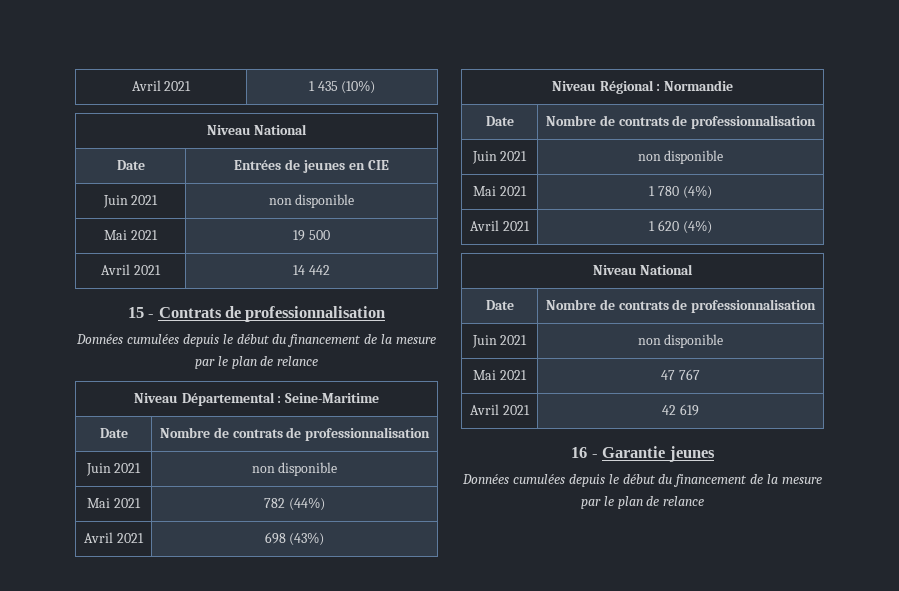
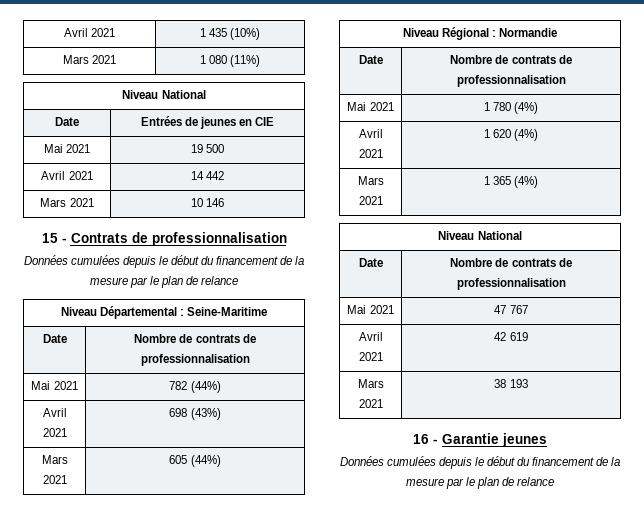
(376, 87) none -> [62,55,117,64] [199,55,261,67] // Mars 2021 | 1 080 (11%)
[102,195,159,208] [268,194,355,208] // Juin 2021 | non disponible -> (275, 121) none
(330, 270) none -> [40,198,94,207] [190,198,225,207] // Mars 2021 | 10 146
[85,463,142,476] [251,462,338,476] // Juin 2021 | non disponible -> (250, 360) none
(325, 539) none -> [41,455,68,464] [42,475,67,484] [169,455,221,467] // Mars 2021 | 605 (44%)
[471,151,528,164] [637,150,724,164] // Juin 2021 | non disponible -> (566, 81) none
(712, 227) none -> [357,176,384,185] [358,196,383,205] [483,176,539,188] // Mars 2021 | 1 365 (4%)
[471,335,528,348] [637,334,724,348] // Juin 2021 | non disponible -> (566, 284) none
(699, 410) none -> [357,379,384,388] [358,399,383,408] [494,379,528,388] // Mars 2021 | 38 193

